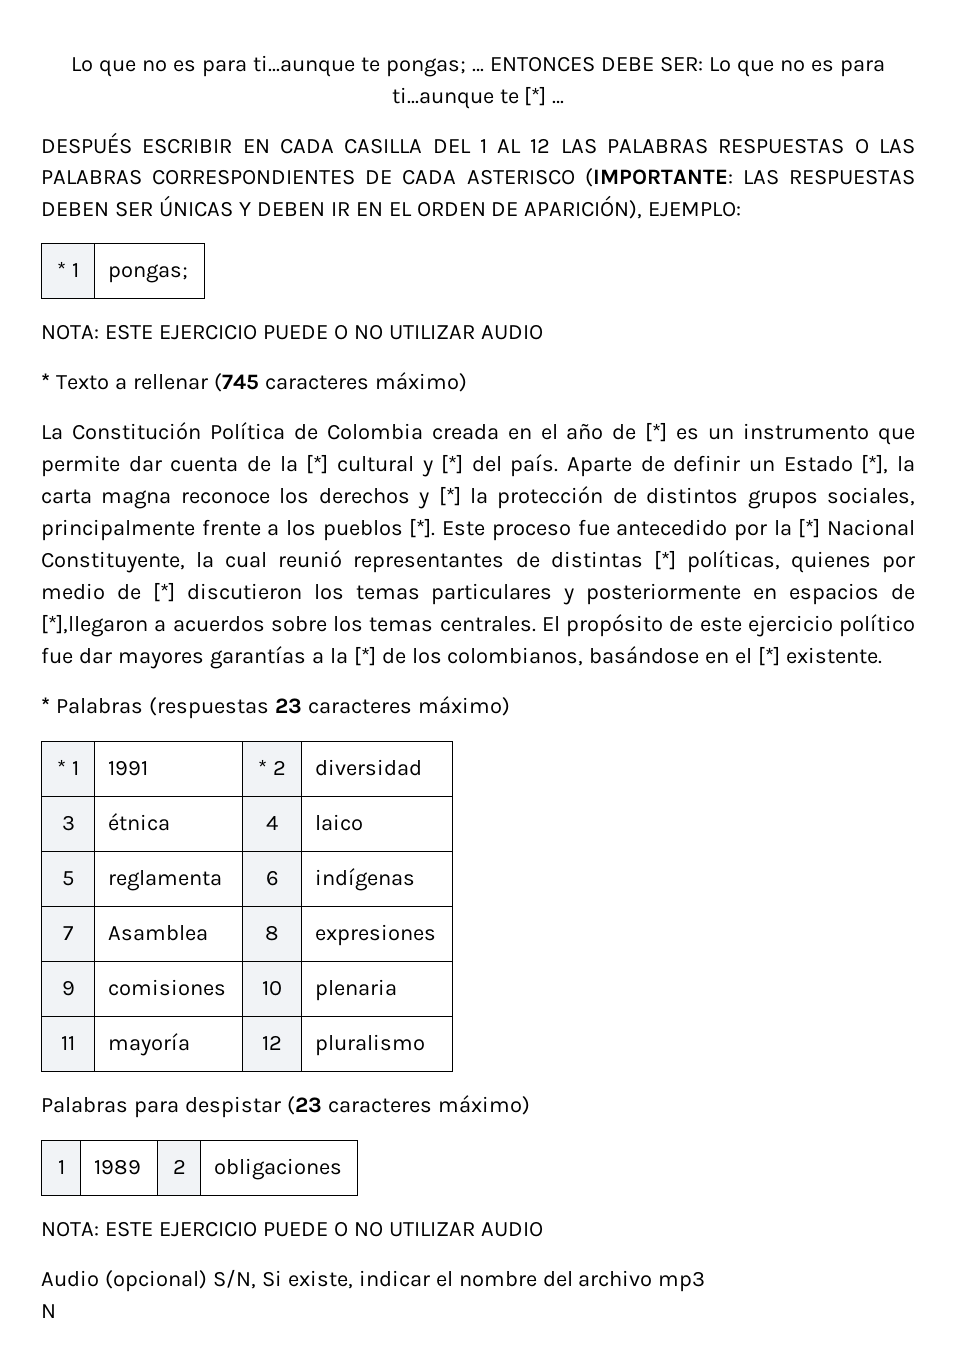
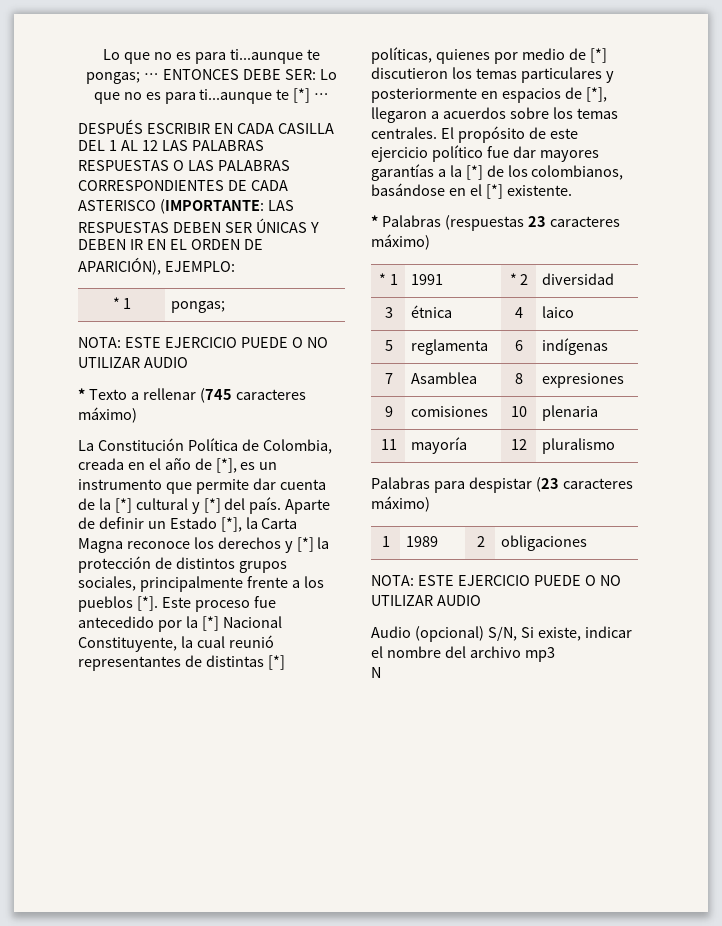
[326,423,423,440] Colombia -> [262,439,332,454] Colombia,
[645,422,668,442] [*] -> [215,458,237,473] [*],
[41,489,172,509] carta magna -> [261,518,298,529] [78,538,123,553] Carta Magna
[41,614,148,637] [*],llegaron -> [585,87,607,102] [371,107,427,123] [*], llegaron

